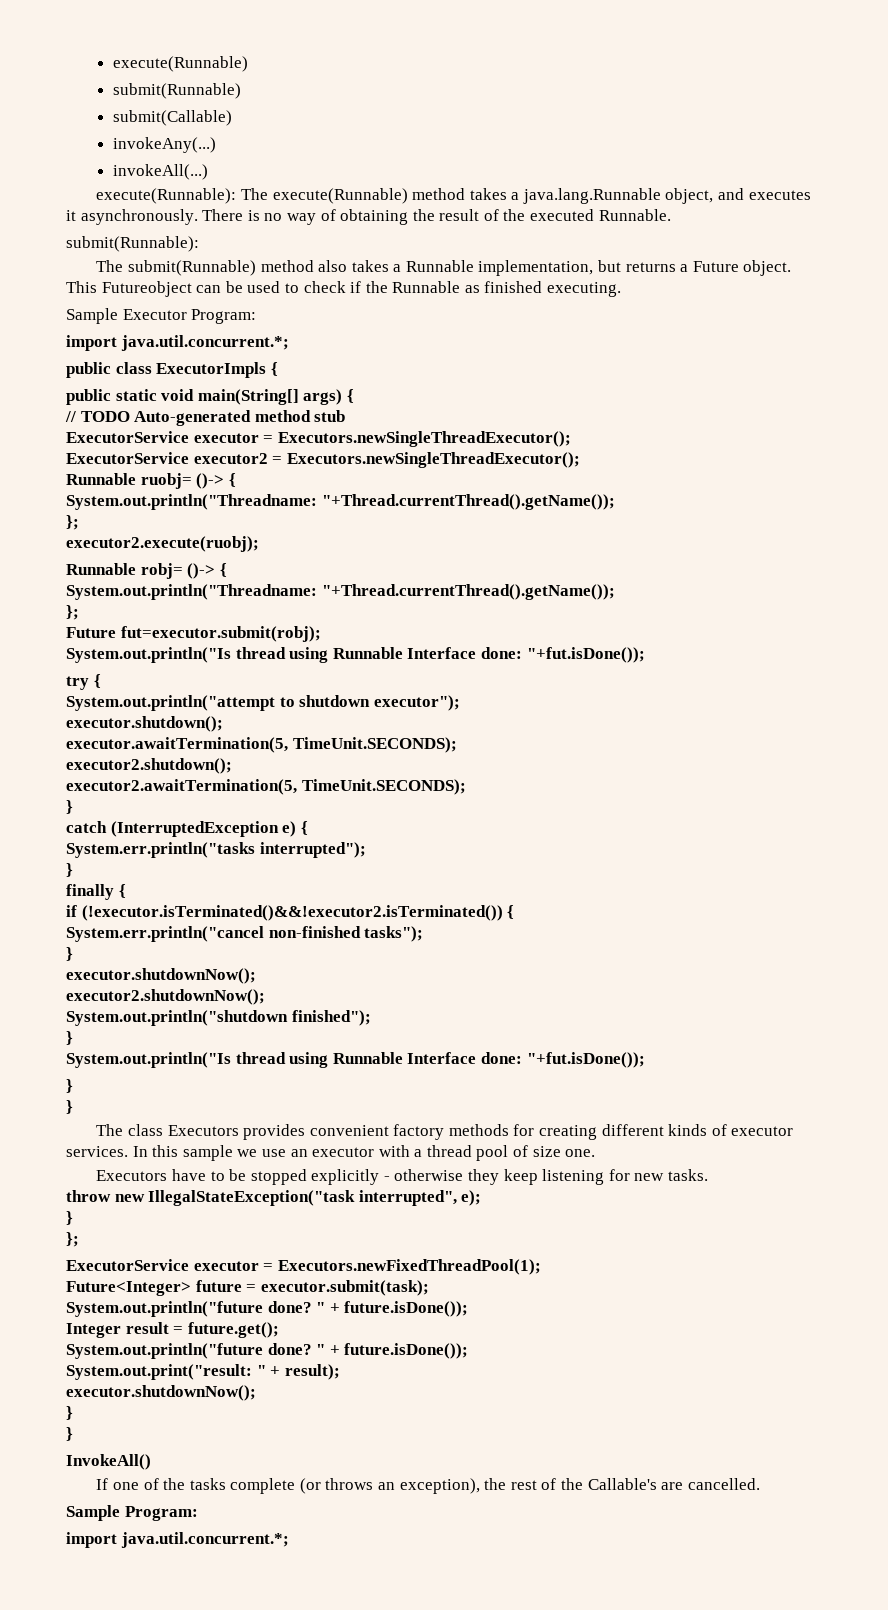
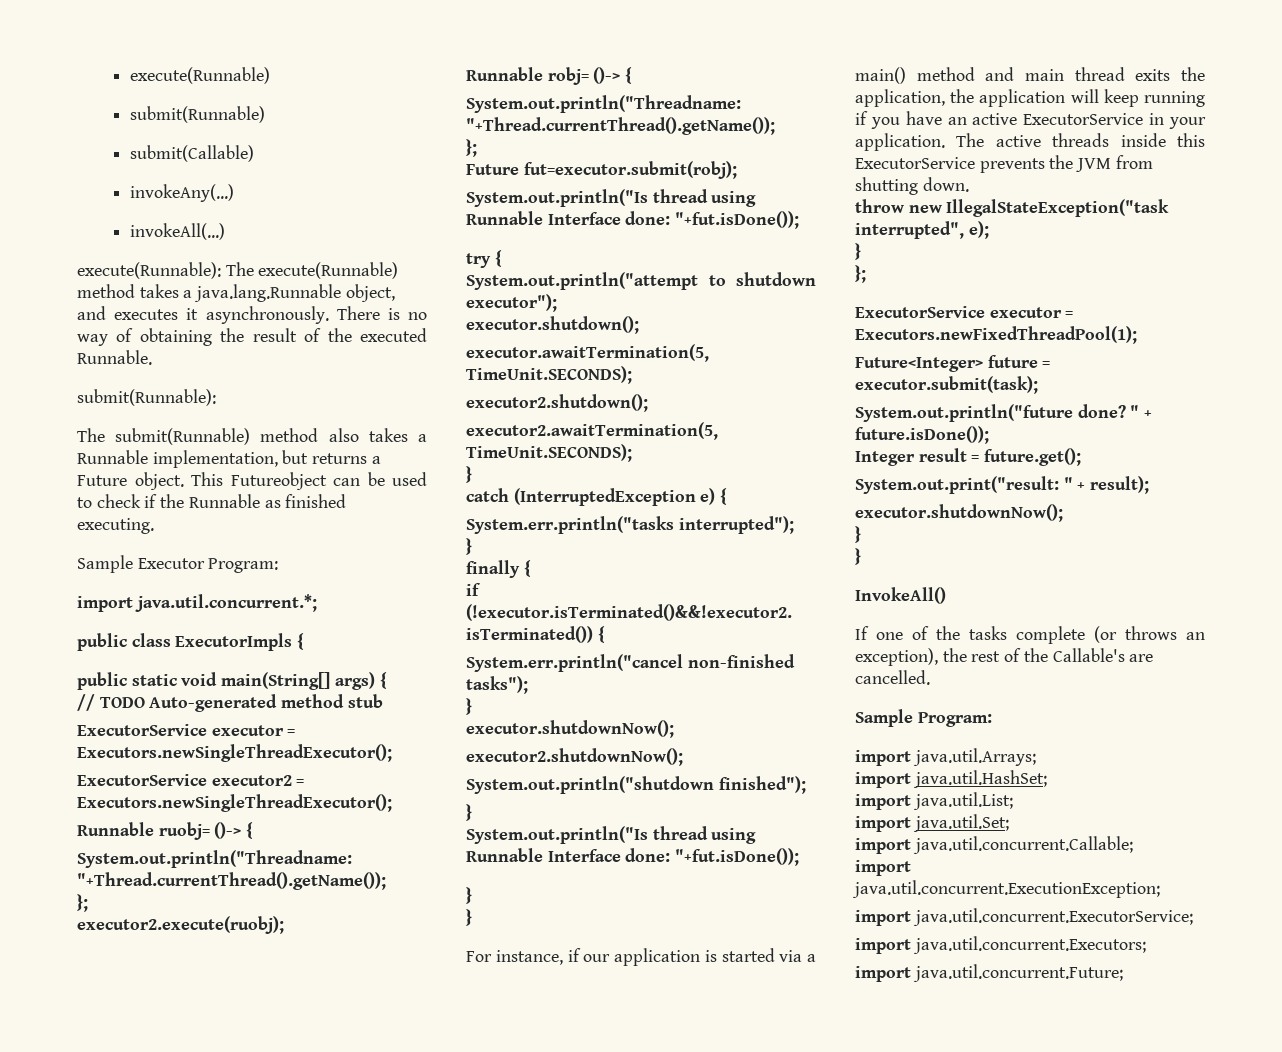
[96,1124,794,1140] [66,1145,596,1161] [96,1169,709,1185] The class Executors provides convenient factory methods for creating different kinds of executor services. In this sample we use an executor with a thread pool of size one. // Executors have to be stopped explicitly - otherwise they keep listening for new tasks. -> [466,948,816,966] [855,67,1205,84] [855,89,1205,107] [855,111,1206,129] [855,133,1205,151] [855,155,1153,173] [855,177,969,195] For instance, if our application is started via a main() method and main thread exits the application, the application will keep running if you have an active ExecutorService in your application. The active threads inside this ExecutorService prevents the JVM from shutting down.
[66,1343,469,1359] // System.out.println("future done? " + future.isDone()); -> (1082, 457) none
[120,1532,289,1548] java.util.concurrent.*; -> [912,748,1036,766] [855,770,1047,788] [855,792,1013,810] [855,814,1009,832] [855,836,1133,854] [855,860,911,876] [852,880,1160,898] [855,908,1193,926] [855,936,1146,954] [855,964,1123,982] java.util.Arrays; // import java.util.HashSet; // import java.util.List; // import java.util.Set; // import java.util.concurrent.Callable; // import java.util.concurrent.ExecutionException; // import java.util.concurrent.ExecutorService; // import java.util.concurrent.Executors; // import java.util.concurrent.Future;

